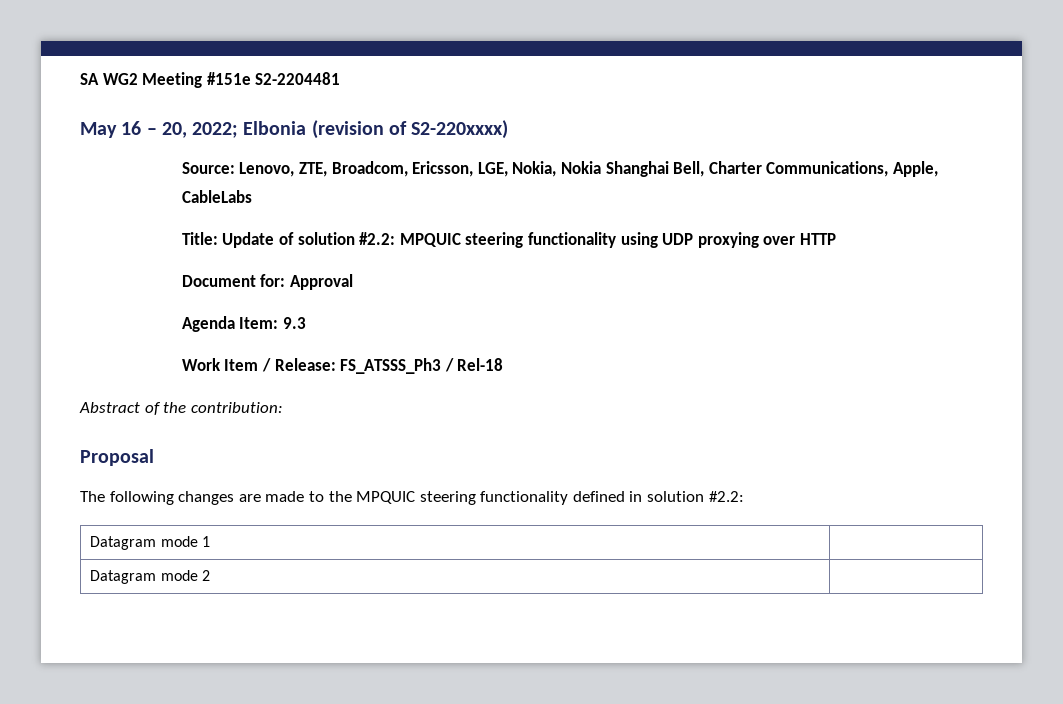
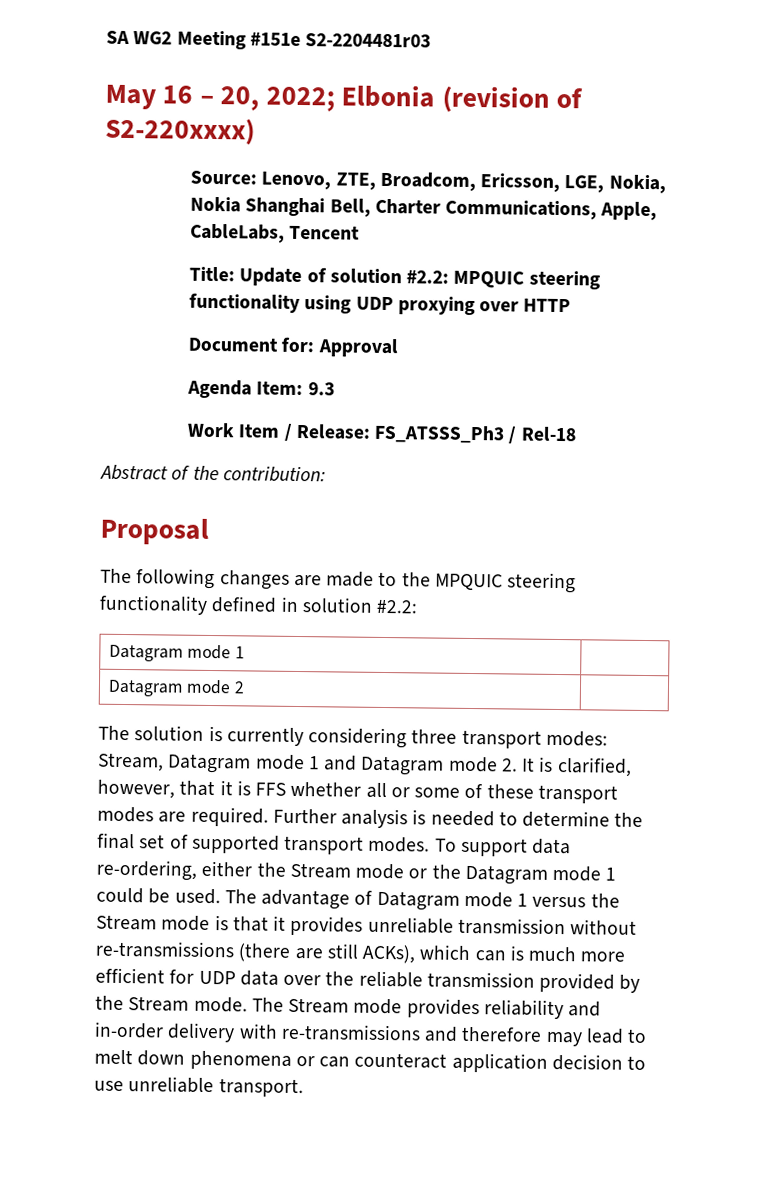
[255,72,341,85] S2-2204481 -> [305,33,432,48] S2-2204481r03
[181,190,252,203] CableLabs -> [190,223,361,243] CableLabs, Tencent
(210, 575) none -> [98,725,608,749] [97,752,632,777] [97,779,618,804] [97,806,644,829] [97,832,572,857] [96,859,617,885] [96,887,620,911] [96,914,638,936] [95,940,626,964] [95,967,641,993] [95,995,602,1020] [94,1021,648,1047] [94,1049,647,1073] [94,1076,304,1098] // The solution is currently considering three transport modes: Stream, Datagram mode 1 and Datagram mode 2. It is clarified, however, that it is FFS whether all or some of these transport modes are required. Further analysis is needed to determine the final set of supported transport modes. To support data re-ordering, either the Stream mode or the Datagram mode 1 could be used. The advantage of Datagram mode 1 versus the Stream mode is that it provides unreliable transmission without re-transmissions (there are still ACKs), which can is much more efficient for UDP data over the reliable transmission provided by the Stream mode. The Stream mode provides reliability and in-order delivery with re-transmissions and therefore may lead to melt down phenomena or can counteract application decision to use unreliable transport.

